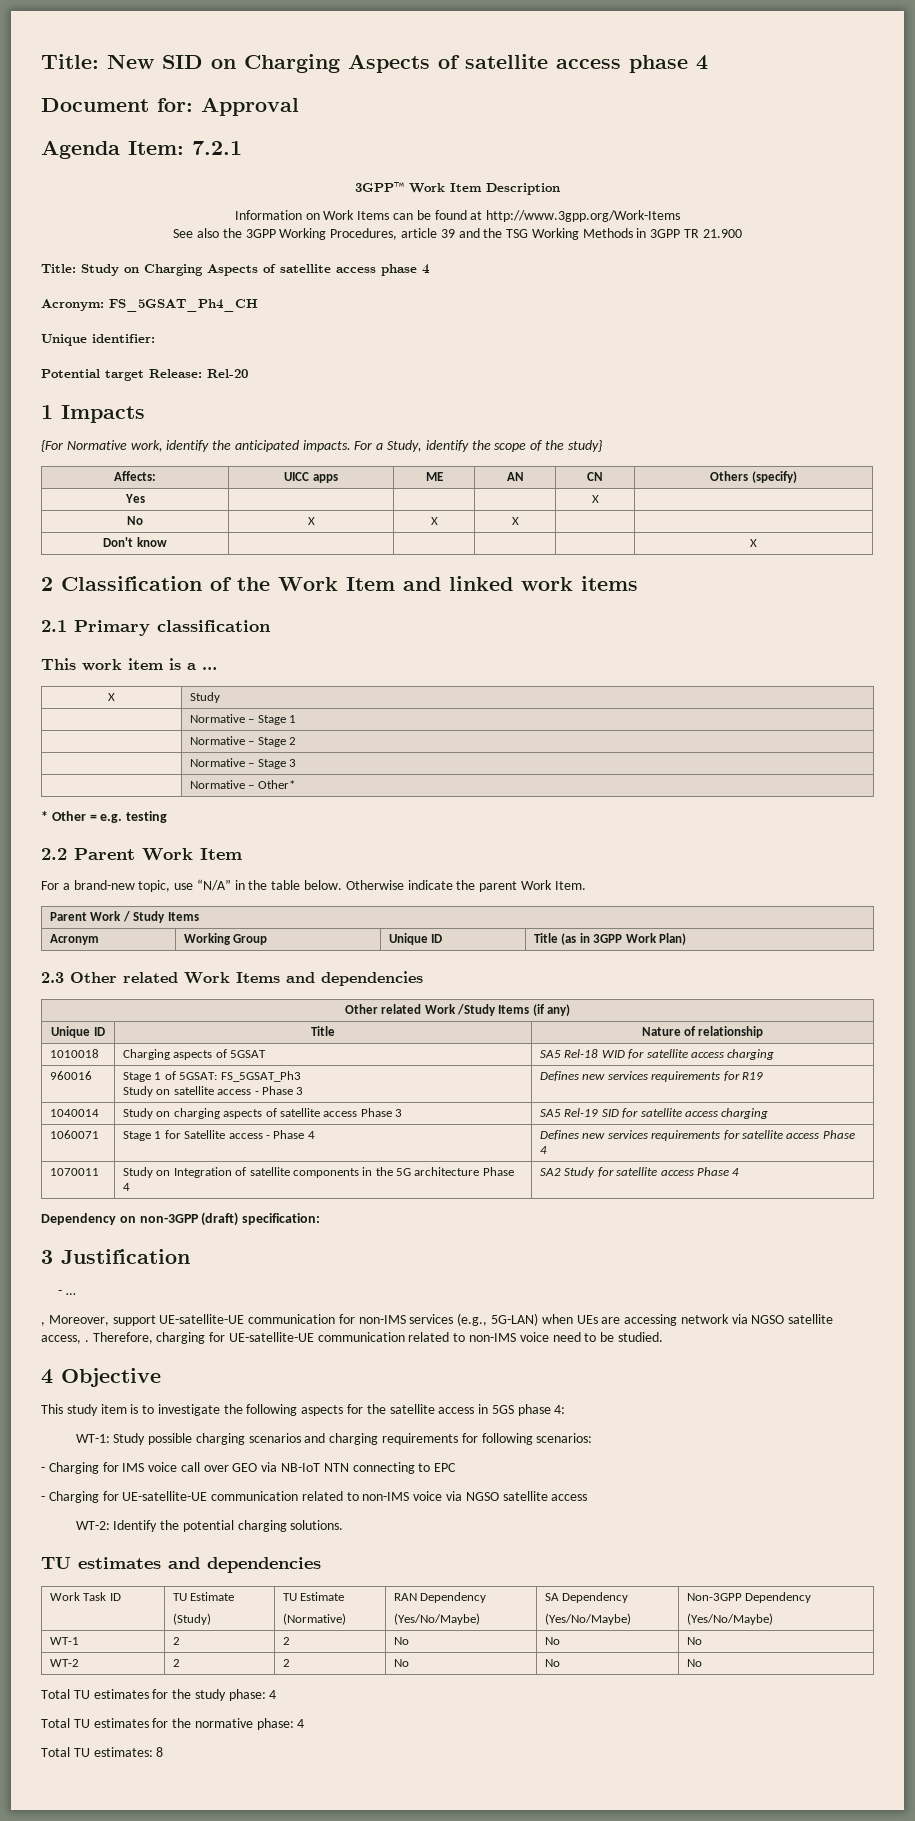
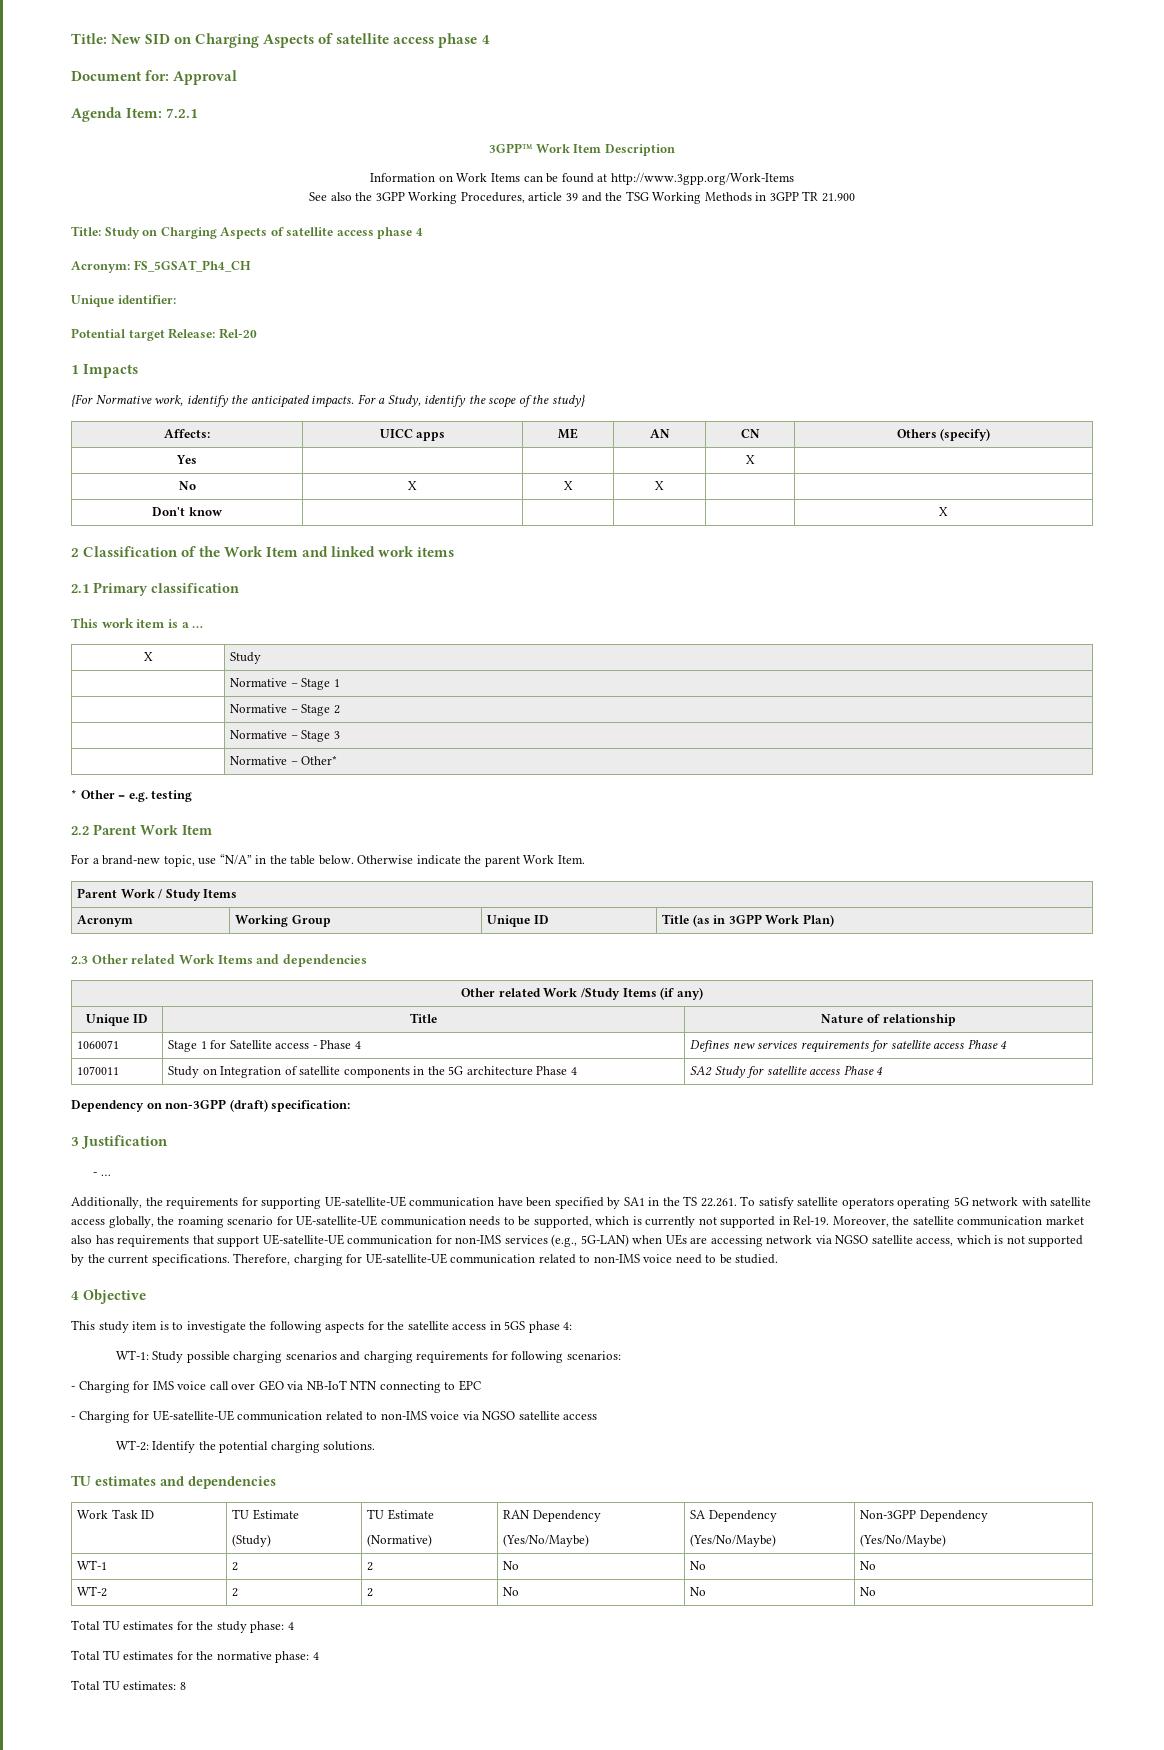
[50,1049,100,1058] [123,1049,267,1060] [540,1049,775,1060] [50,1071,93,1080] [123,1071,301,1082] [123,1086,304,1097] [540,1071,763,1082] [50,1109,100,1117] [123,1108,403,1119] [540,1108,769,1119] // 1010018 | Charging aspects of 5GSAT | SA5 Rel-18 WID for satellite access charging // 960016 | Stage 1 of 5GSAT: FS_5GSAT_Ph3 // Study on satellite access - Phase 3 | Defines new services requirements for R19 // 1040014 | Study on charging aspects of satellite access Phase 3 | SA5 Rel-19 SID for satellite access charging -> (956, 1020) none
[41,1315,109,1326] , Moreover, -> [71,1196,1092,1209] [71,1215,1084,1228] [71,1235,214,1247] Additionally, the requirements for supporting UE-satellite-UE communication have been specified by SA1 in the TS 22.261. To satisfy satellite operators operating 5G network with satellite access globally, the roaming scenario for UE-satellite-UE communication needs to be supported, which is currently not supported in Rel-19. Moreover, the satellite communication market also has requirements that
[84,1340,89,1342] . -> [956,1235,1084,1247] [71,1254,230,1266] which is not supported by the current specifications.

